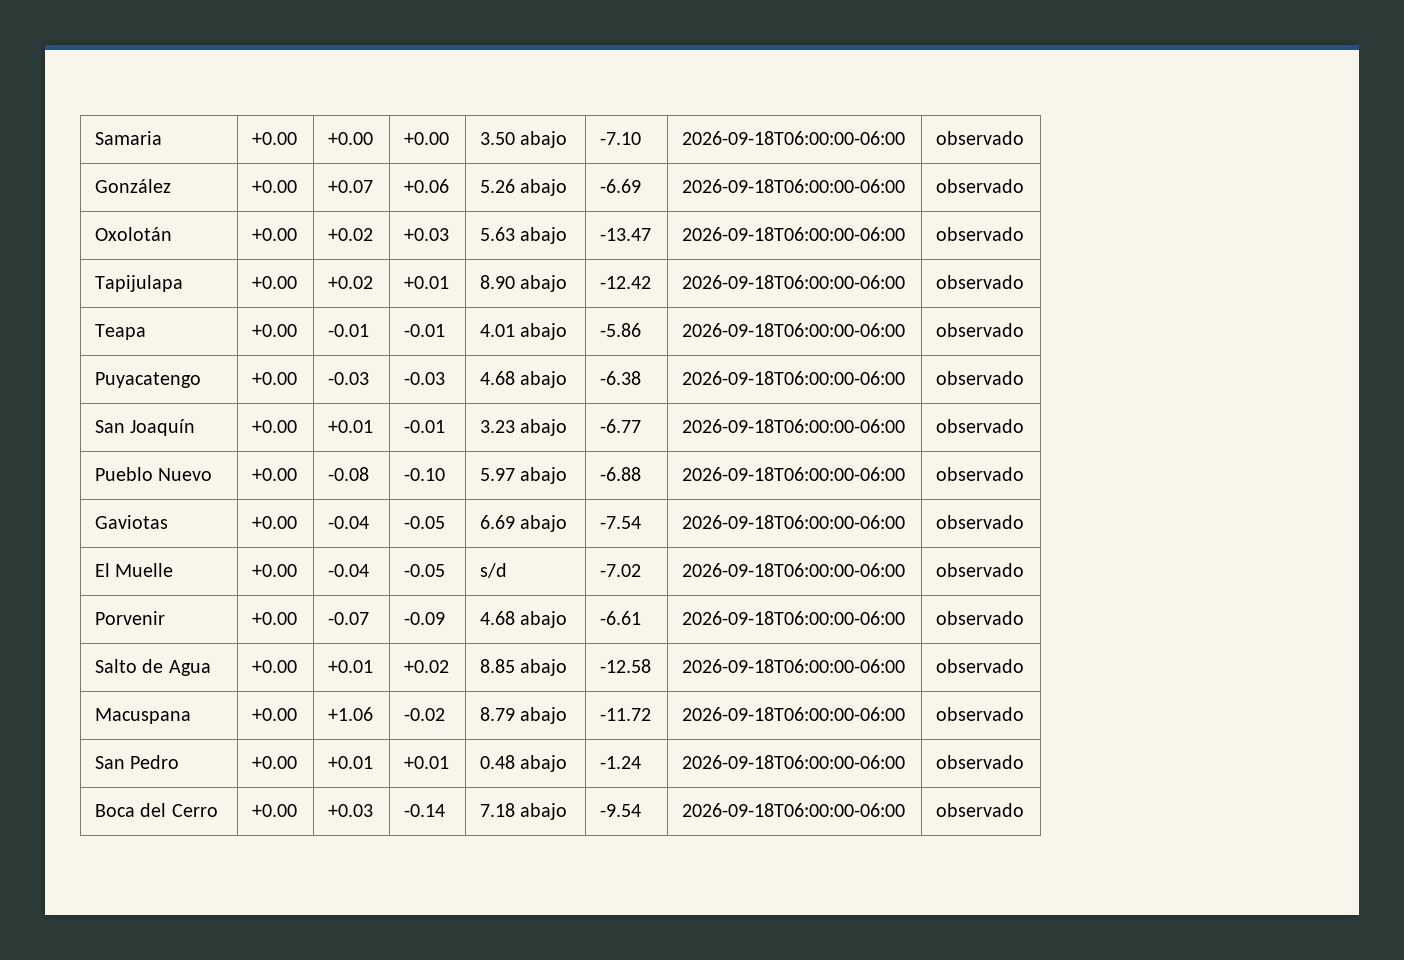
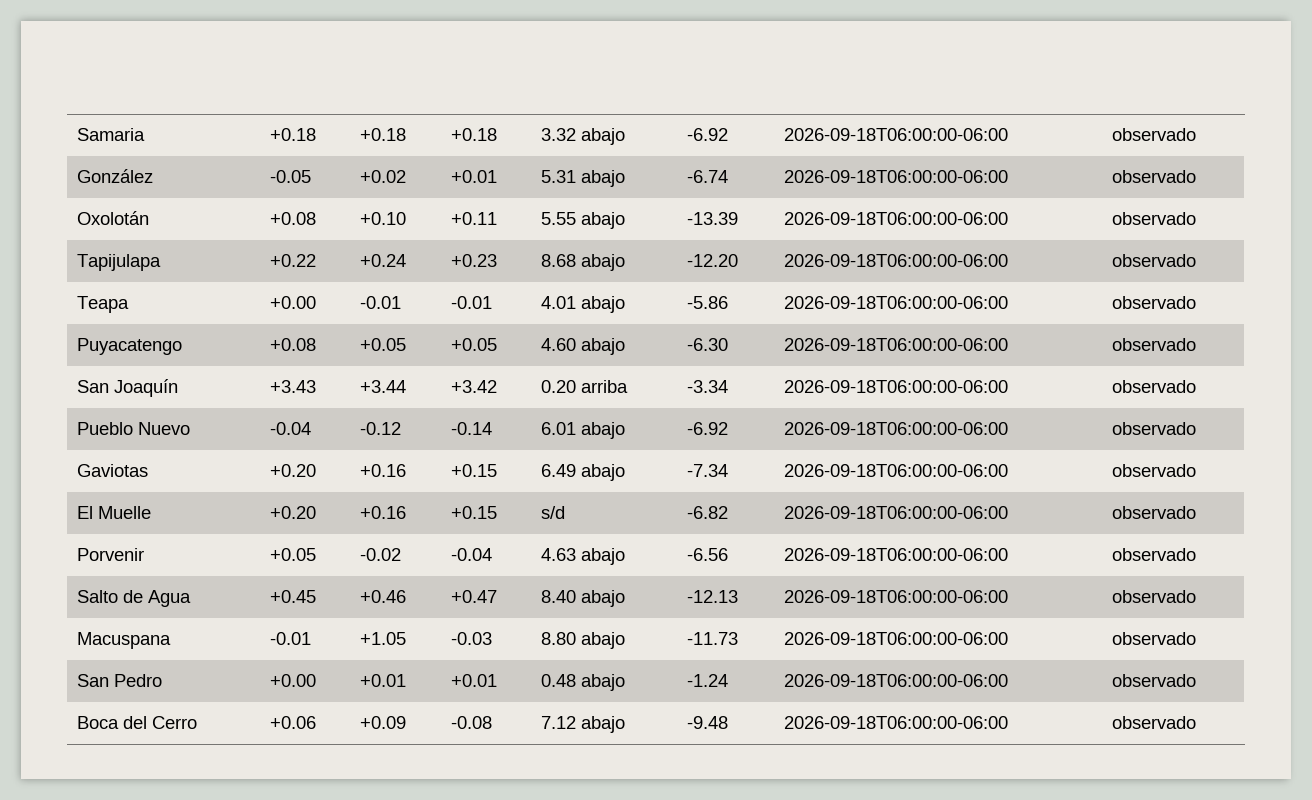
[252,132,298,145] [328,132,374,145] [404,132,450,145] [480,131,568,148] [600,132,642,145] +0.00 | +0.00 | +0.00 | 3.50 abajo | -7.10 -> [270,128,317,141] [360,128,407,141] [451,128,498,141] [541,128,626,145] [687,128,729,141] +0.18 | +0.18 | +0.18 | 3.32 abajo | -6.92
[252,180,298,193] [328,180,374,193] [404,179,450,193] [480,179,568,196] [600,179,642,193] +0.00 | +0.07 | +0.06 | 5.26 abajo | -6.69 -> [270,170,312,183] [360,170,407,183] [451,170,498,183] [541,170,626,187] [687,170,729,183] -0.05 | +0.02 | +0.01 | 5.31 abajo | -6.74
[252,228,298,241] [328,228,374,241] [404,228,450,241] [480,227,568,244] [600,228,652,241] +0.00 | +0.02 | +0.03 | 5.63 abajo | -13.47 -> [270,212,317,225] [360,212,407,225] [451,212,498,225] [541,212,626,229] [687,212,739,225] +0.08 | +0.10 | +0.11 | 5.55 abajo | -13.39
[252,276,298,289] [328,276,374,289] [404,276,450,289] [480,275,568,292] [600,276,652,289] +0.00 | +0.02 | +0.01 | 8.90 abajo | -12.42 -> [270,254,317,267] [360,254,407,267] [451,254,498,267] [541,254,626,271] [687,254,739,267] +0.22 | +0.24 | +0.23 | 8.68 abajo | -12.20
[252,372,298,385] [328,372,370,385] [404,372,446,385] [480,371,568,388] [600,371,642,385] +0.00 | -0.03 | -0.03 | 4.68 abajo | -6.38 -> [270,338,317,351] [360,338,407,351] [451,338,498,351] [541,338,626,355] [687,338,729,351] +0.08 | +0.05 | +0.05 | 4.60 abajo | -6.30
[252,420,298,433] [328,420,374,433] [404,420,446,433] [480,419,568,436] [600,419,642,433] +0.00 | +0.01 | -0.01 | 3.23 abajo | -6.77 -> [270,380,317,393] [360,380,407,393] [451,380,498,393] [541,380,629,393] [687,380,729,393] +3.43 | +3.44 | +3.42 | 0.20 arriba | -3.34
[252,468,298,481] [328,467,370,481] [404,468,446,481] [480,467,568,484] [600,467,642,481] +0.00 | -0.08 | -0.10 | 5.97 abajo | -6.88 -> [270,422,312,435] [360,422,402,435] [451,422,493,435] [541,422,626,439] [687,422,729,435] -0.04 | -0.12 | -0.14 | 6.01 abajo | -6.92
[252,516,298,529] [328,516,370,529] [404,516,446,529] [480,515,568,532] [600,516,642,529] +0.00 | -0.04 | -0.05 | 6.69 abajo | -7.54 -> [270,464,317,477] [360,464,407,477] [451,464,498,477] [541,464,626,481] [687,464,729,477] +0.20 | +0.16 | +0.15 | 6.49 abajo | -7.34
[252,564,298,577] [328,564,370,577] [404,564,446,577] +0.00 | -0.04 | -0.05 -> [270,506,317,519] [360,506,407,519] [451,506,498,519] +0.20 | +0.16 | +0.15
[600,564,642,577] -7.02 -> [687,506,729,519] -6.82
[252,612,298,625] [328,612,370,625] [404,612,446,625] [480,611,568,628] [600,611,642,625] +0.00 | -0.07 | -0.09 | 4.68 abajo | -6.61 -> [270,548,317,561] [360,548,402,561] [451,548,493,561] [541,548,626,565] [687,548,729,561] +0.05 | -0.02 | -0.04 | 4.63 abajo | -6.56
[252,660,298,673] [328,660,374,673] [404,660,450,673] [480,659,568,676] [600,659,652,673] +0.00 | +0.01 | +0.02 | 8.85 abajo | -12.58 -> [270,590,317,603] [360,590,407,603] [451,590,498,603] [541,590,626,607] [687,590,739,603] +0.45 | +0.46 | +0.47 | 8.40 abajo | -12.13
[252,708,298,721] [328,707,374,721] [404,708,446,721] [480,707,568,724] [600,708,652,721] +0.00 | +1.06 | -0.02 | 8.79 abajo | -11.72 -> [270,632,312,645] [360,632,407,645] [451,632,493,645] [541,632,626,649] [687,632,739,645] -0.01 | +1.05 | -0.03 | 8.80 abajo | -11.73
[252,804,298,817] [328,804,374,817] [404,804,446,817] [480,803,568,820] [600,804,642,817] +0.00 | +0.03 | -0.14 | 7.18 abajo | -9.54 -> [270,716,317,729] [360,716,407,729] [451,716,493,729] [541,716,626,733] [687,716,729,729] +0.06 | +0.09 | -0.08 | 7.12 abajo | -9.48

